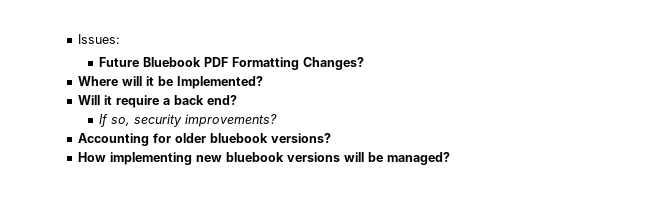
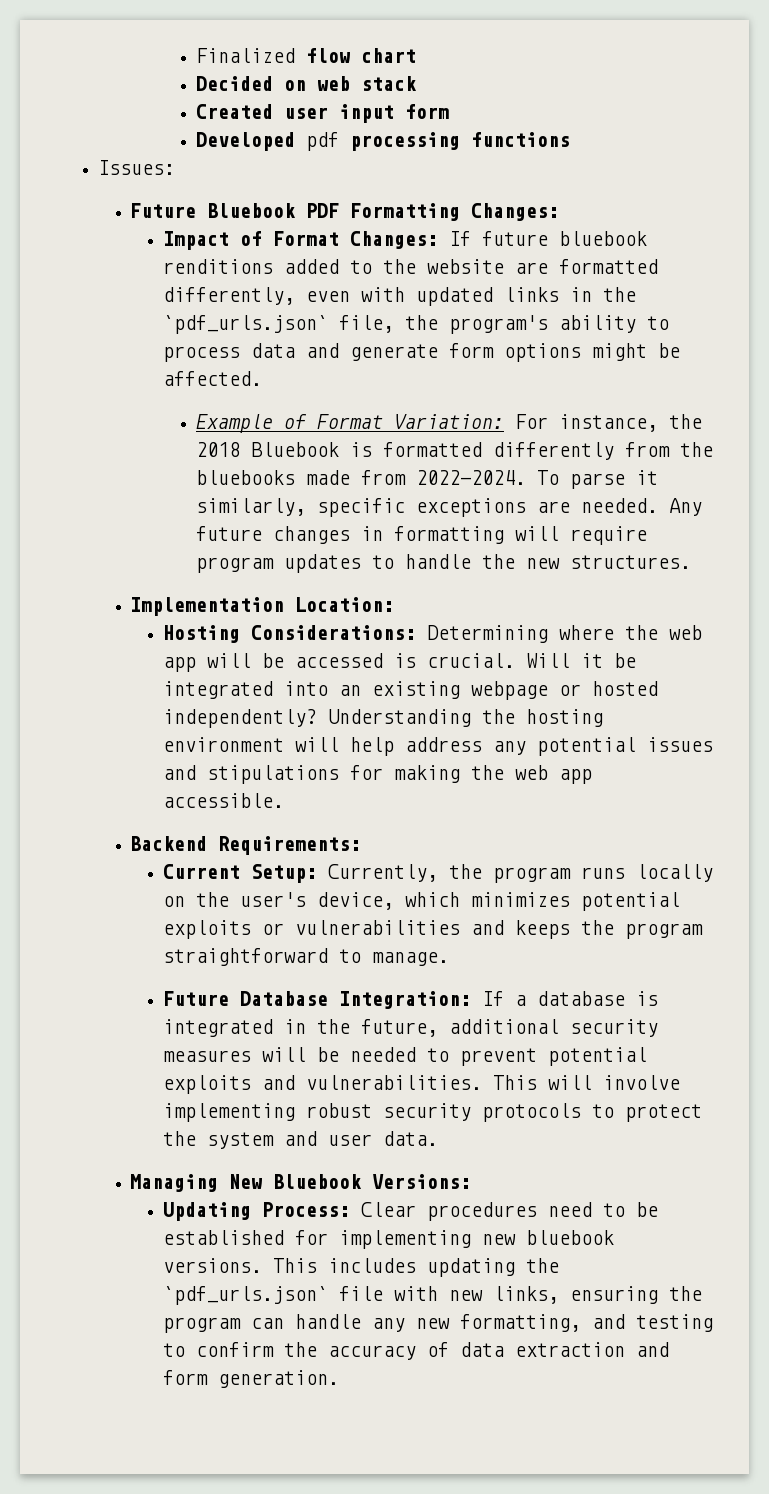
(77, 39) none -> [195,48,416,63] [195,76,417,91] [195,104,449,123] [195,132,570,151] Finalized flow chart // Decided on web stack // Created user input form // Developed pdf processing functions //
[302,57,364,70] [77,76,263,89] [77,95,237,108] [98,114,277,127] [77,133,331,146] [77,152,450,165] Changes? // Where will it be Implemented? // Will it require a back end? // If so, security improvements? // Accounting for older bluebook versions? // How implementing new bluebook versions will be managed? -> [471,203,560,221] [163,231,648,250] [163,259,659,274] [163,287,637,306] [163,315,670,334] [163,343,681,362] [163,371,263,386] [195,414,702,433] [195,442,713,460] [195,470,658,489] [195,498,702,517] [195,526,647,545] [195,554,691,573] [130,597,395,616] [163,625,703,643] [163,653,637,672] [163,681,659,700] [163,709,604,728] [163,737,714,756] [163,765,593,784] [163,793,285,808] [130,836,362,855] [163,864,714,883] [163,892,681,911] [163,920,704,939] [163,948,450,966] [163,991,659,1009] [163,1019,659,1037] [163,1047,648,1066] [163,1075,681,1094] [163,1103,703,1122] [163,1131,439,1149] [130,1174,472,1192] [163,1202,659,1221] [163,1230,615,1249] [163,1258,560,1277] [163,1286,703,1305] [163,1314,714,1333] [163,1342,670,1360] [163,1370,340,1388] Changes: // Impact of Format Changes: If future bluebook renditions added to the website are formatted differently, even with updated links in the `pdf_urls.json` file, the program's ability to process data and generate form options might be affected. // Example of Format Variation: For instance, the 2018 Bluebook is formatted differently from the bluebooks made from 2022-2024. To parse it similarly, specific exceptions are needed. Any future changes in formatting will require program updates to handle the new structures. // Implementation Location: // Hosting Considerations: Determining where the web app will be accessed is crucial. Will it be integrated into an existing webpage or hosted independently? Understanding the hosting environment will help address any potential issues and stipulations for making the web app accessible. // Backend Requirements: // Current Setup: Currently, the program runs locally on the user's device, which minimizes potential exploits or vulnerabilities and keeps the program straightforward to manage. // Future Database Integration: If a database is integrated in the future, additional security measures will be needed to prevent potential exploits and vulnerabilities. This will involve implementing robust security protocols to protect the system and user data. // Managing New Bluebook Versions: // Updating Process: Clear procedures need to be established for implementing new bluebook versions. This includes updating the `pdf_urls.json` file with new links, ensuring the program can handle any new formatting, and testing to confirm the accuracy of data extraction and form generation.

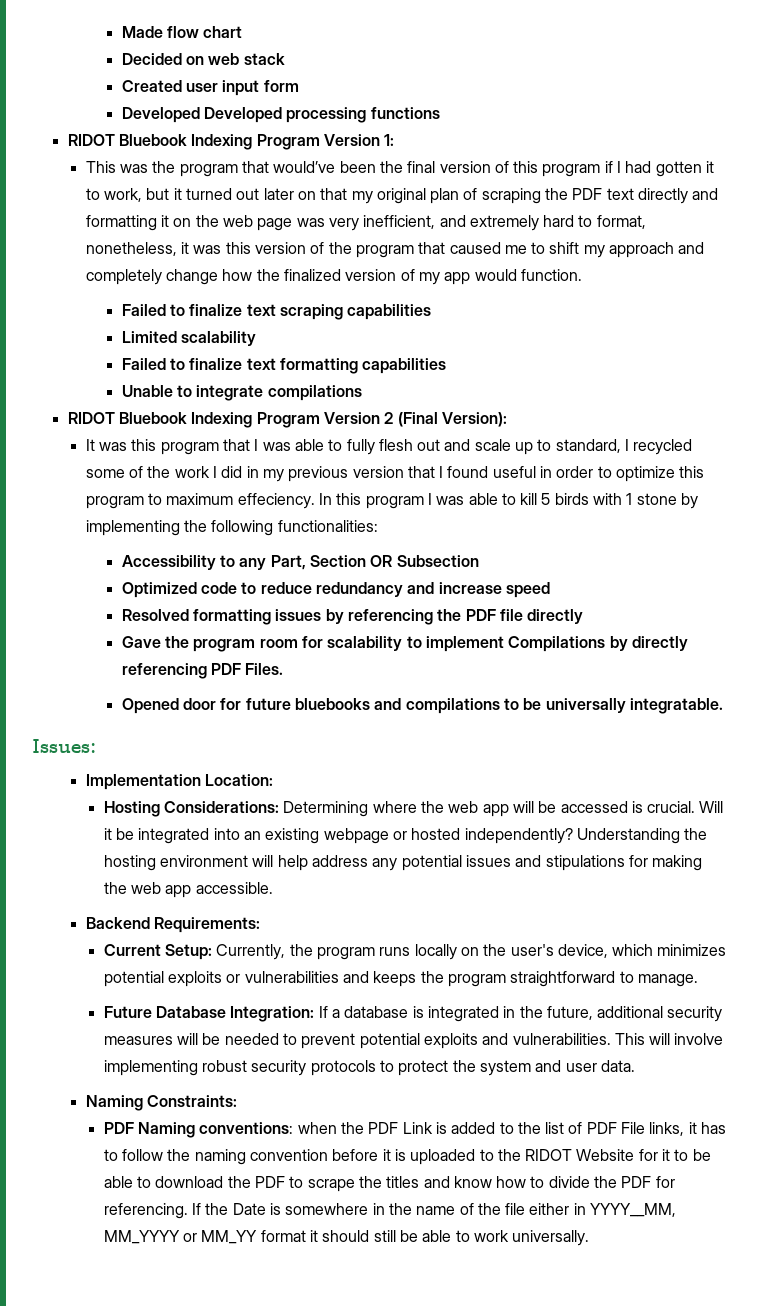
[195,48,295,63] Finalized -> [121,26,163,38] Made
[305,132,339,151] pdf -> [203,107,282,123] Developed
[97,160,175,175] [130,203,560,221] [163,231,648,250] [163,259,659,274] [163,287,637,306] [163,315,670,334] [163,343,681,362] [163,371,263,386] [195,414,702,433] [195,442,713,460] [195,470,658,489] [195,498,702,517] [195,526,647,545] [195,554,691,573] Issues: // Future Bluebook PDF Formatting Changes: // Impact of Format Changes: If future bluebook renditions added to the website are formatted differently, even with updated links in the `pdf_urls.json` file, the program's ability to process data and generate form options might be affected. // Example of Format Variation: For instance, the 2018 Bluebook is formatted differently from the bluebooks made from 2022-2024. To parse it similarly, specific exceptions are needed. Any future changes in formatting will require program updates to handle the new structures. -> [67,134,395,150] [85,161,715,177] [85,188,719,204] [85,215,646,231] [85,242,705,258] [85,269,582,285] [121,304,432,320] [121,331,256,346] [121,358,447,374] [121,385,362,401] [67,412,507,428] [85,439,693,455] [85,466,705,482] [85,493,699,509] [85,520,378,536] [121,555,479,570] [121,582,550,598] [121,609,584,625] [121,636,688,652] [121,663,284,679] [121,698,723,714] [32,739,96,753] RIDOT Bluebook Indexing Program Version 1: // This was the program that would’ve been the final version of this program if I had gotten it to work, but it turned out later on that my original plan of scraping the PDF text directly and formatting it on the web page was very inefficient, and extremely hard to format, nonetheless, it was this version of the program that caused me to shift my approach and completely change how the finalized version of my app would function. // Failed to finalize text scraping capabilities // Limited scalability // Failed to finalize text formatting capabilities // Unable to integrate compilations // RIDOT Bluebook Indexing Program Version 2 (Final Version): // It was this program that I was able to fully flesh out and scale up to standard, I recycled some of the work I did in my previous version that I found useful in order to optimize this program to maximum effeciency. In this program I was able to kill 5 birds with 1 stone by implementing the following functionalities: // Accessibility to any Part, Section OR Subsection // Optimized code to reduce redundancy and increase speed // Resolved formatting issues by referencing the PDF file directly // Gave the program room for scalability to implement Compilations by directly referencing PDF Files. // Opened door for future bluebooks and compilations to be universally integratable. // Issues:
[130,1174,472,1192] [163,1202,659,1221] [163,1230,615,1249] [163,1258,560,1277] [163,1286,703,1305] [163,1314,714,1333] [163,1342,670,1360] [163,1370,340,1388] Managing New Bluebook Versions: // Updating Process: Clear procedures need to be established for implementing new bluebook versions. This includes updating the `pdf_urls.json` file with new links, ensuring the program can handle any new formatting, and testing to confirm the accuracy of data extraction and form generation. -> [85,1095,237,1111] [103,1122,727,1138] [103,1149,711,1165] [103,1176,675,1192] [103,1203,677,1219] [103,1230,590,1246] Naming Constraints: // PDF Naming conventions: when the PDF Link is added to the list of PDF File links, it has to follow the naming convention before it is uploaded to the RIDOT Website for it to be able to download the PDF to scrape the titles and know how to divide the PDF for referencing. If the Date is somewhere in the name of the file either in YYYY__MM, MM_YYYY or MM_YY format it should still be able to work universally.

